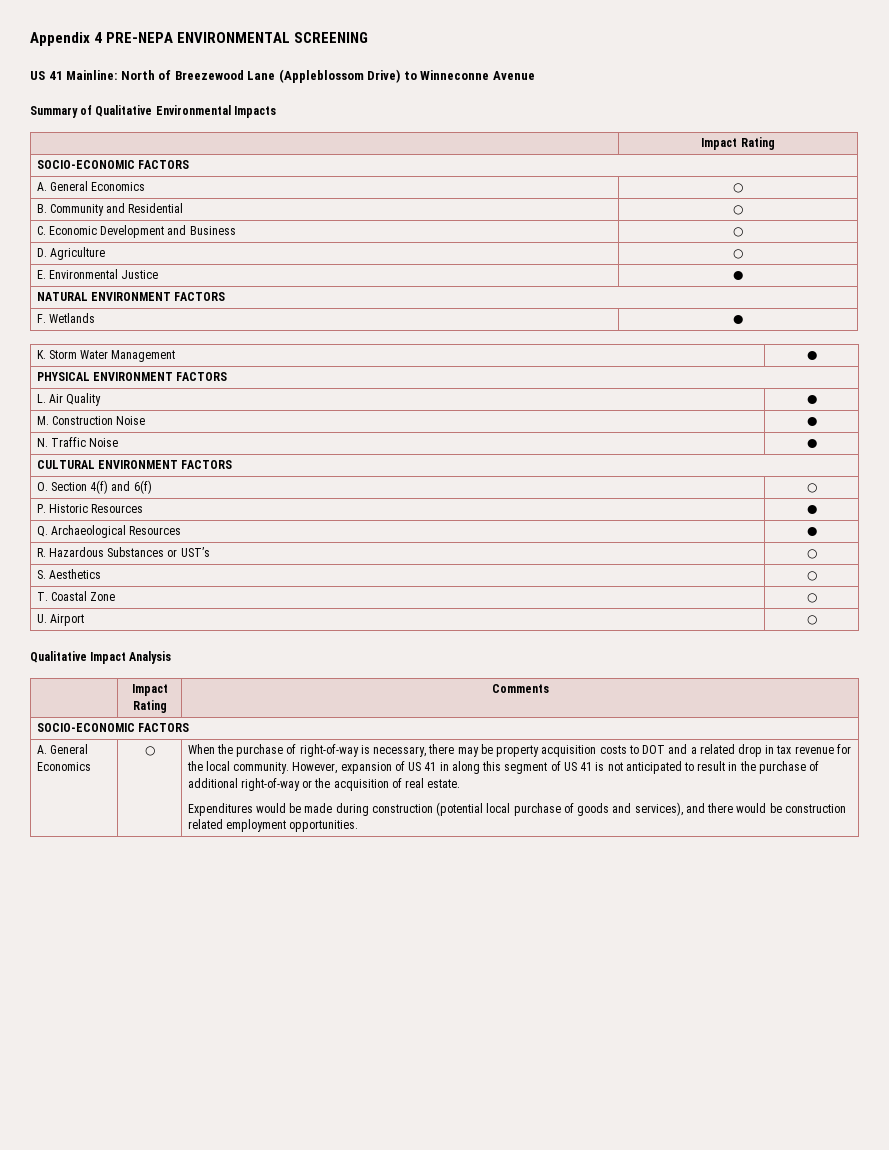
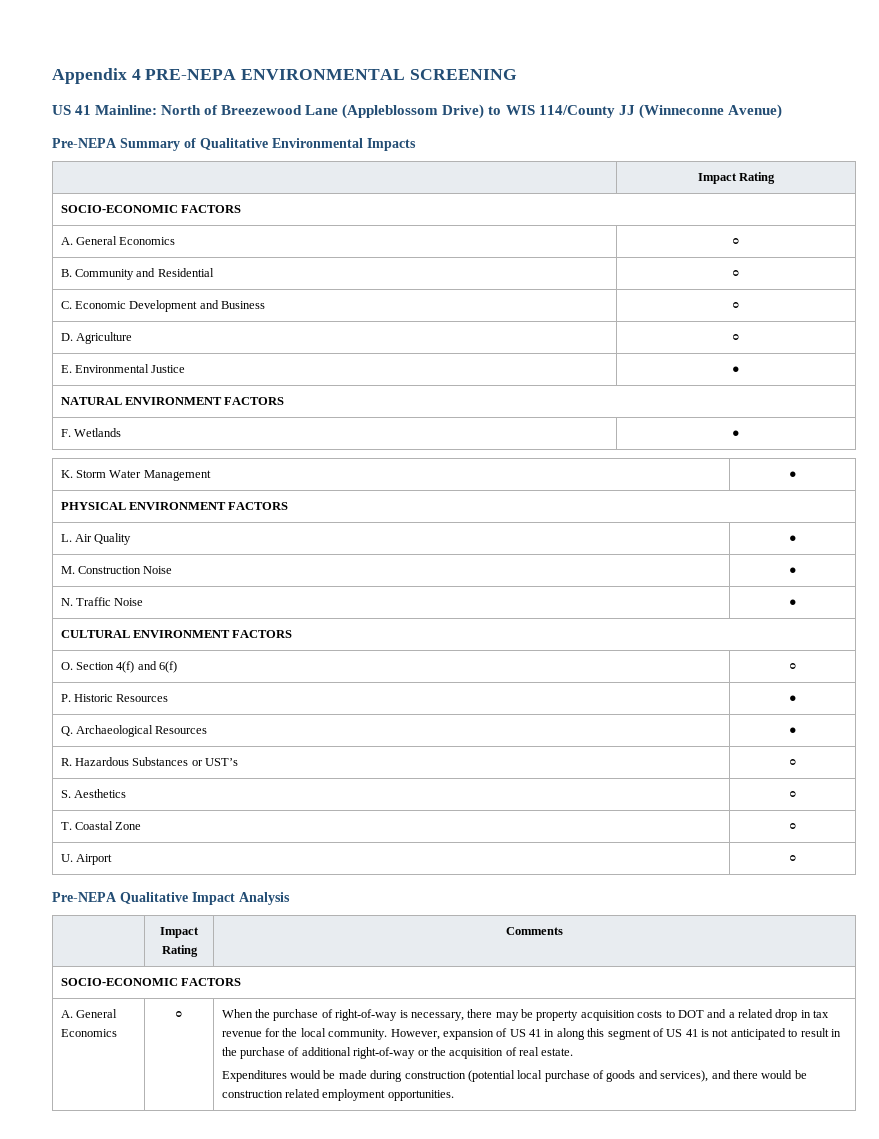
[420,70,535,80] Winneconne Avenue // -> [505,104,782,119] [52,138,117,148] WIS 114/County JJ (Winneconne Avenue) // Pre-NEPA
(817, 620) none -> [52,892,117,902] Pre-NEPA

